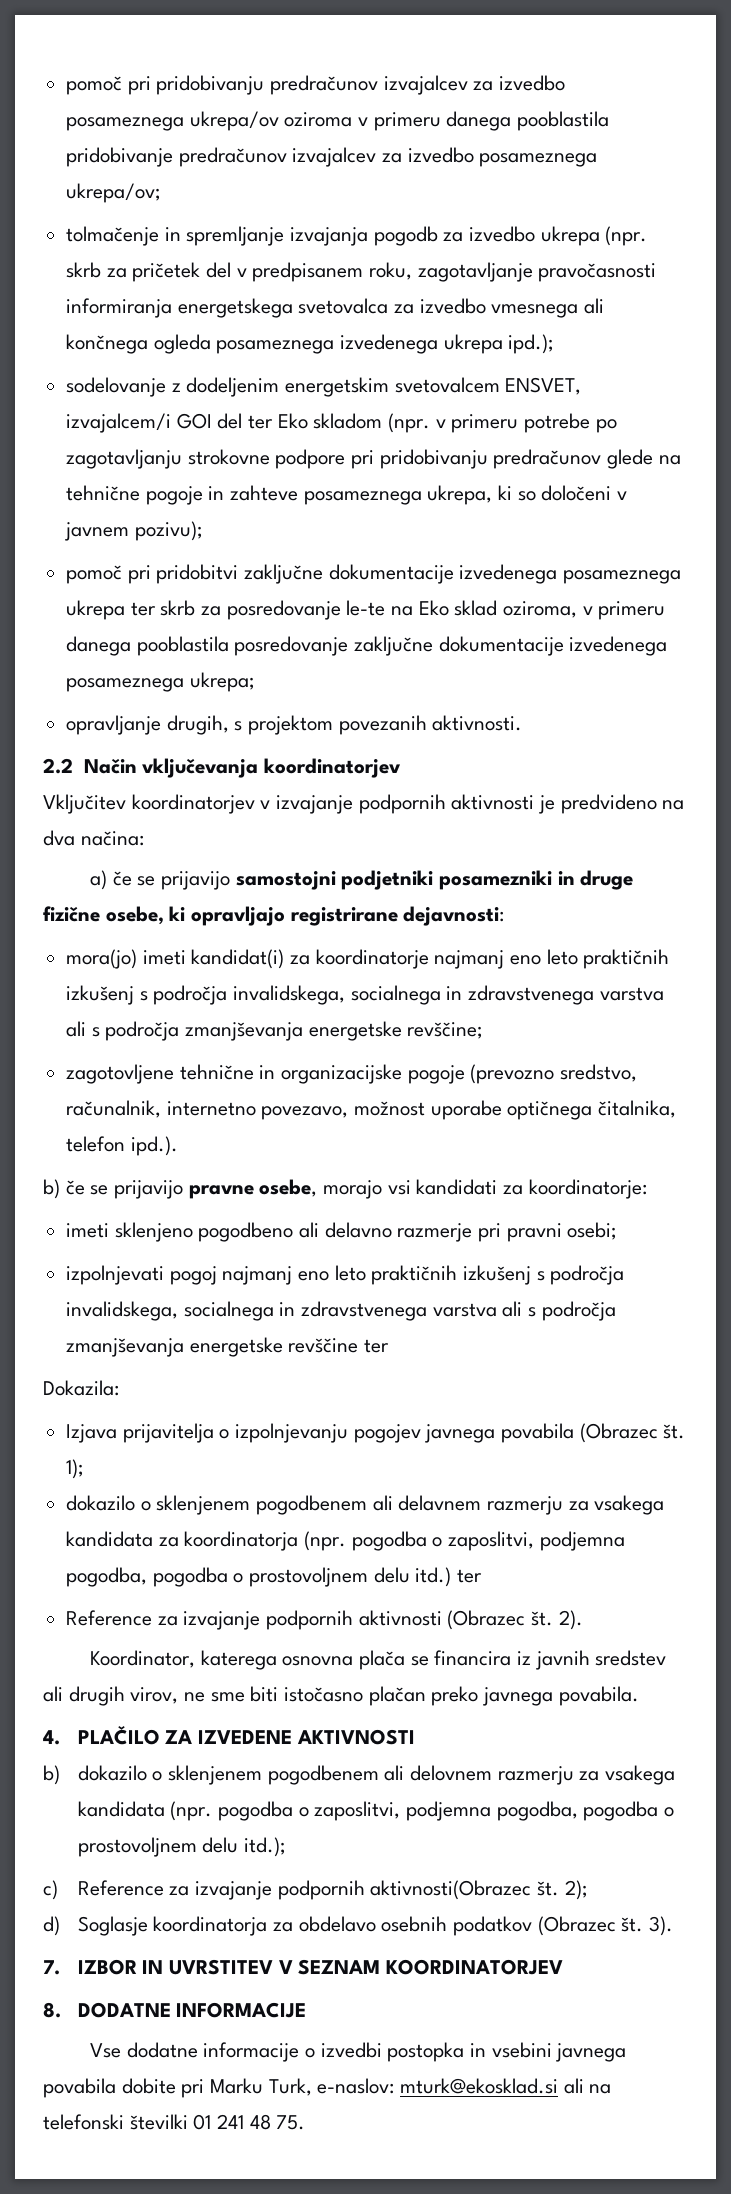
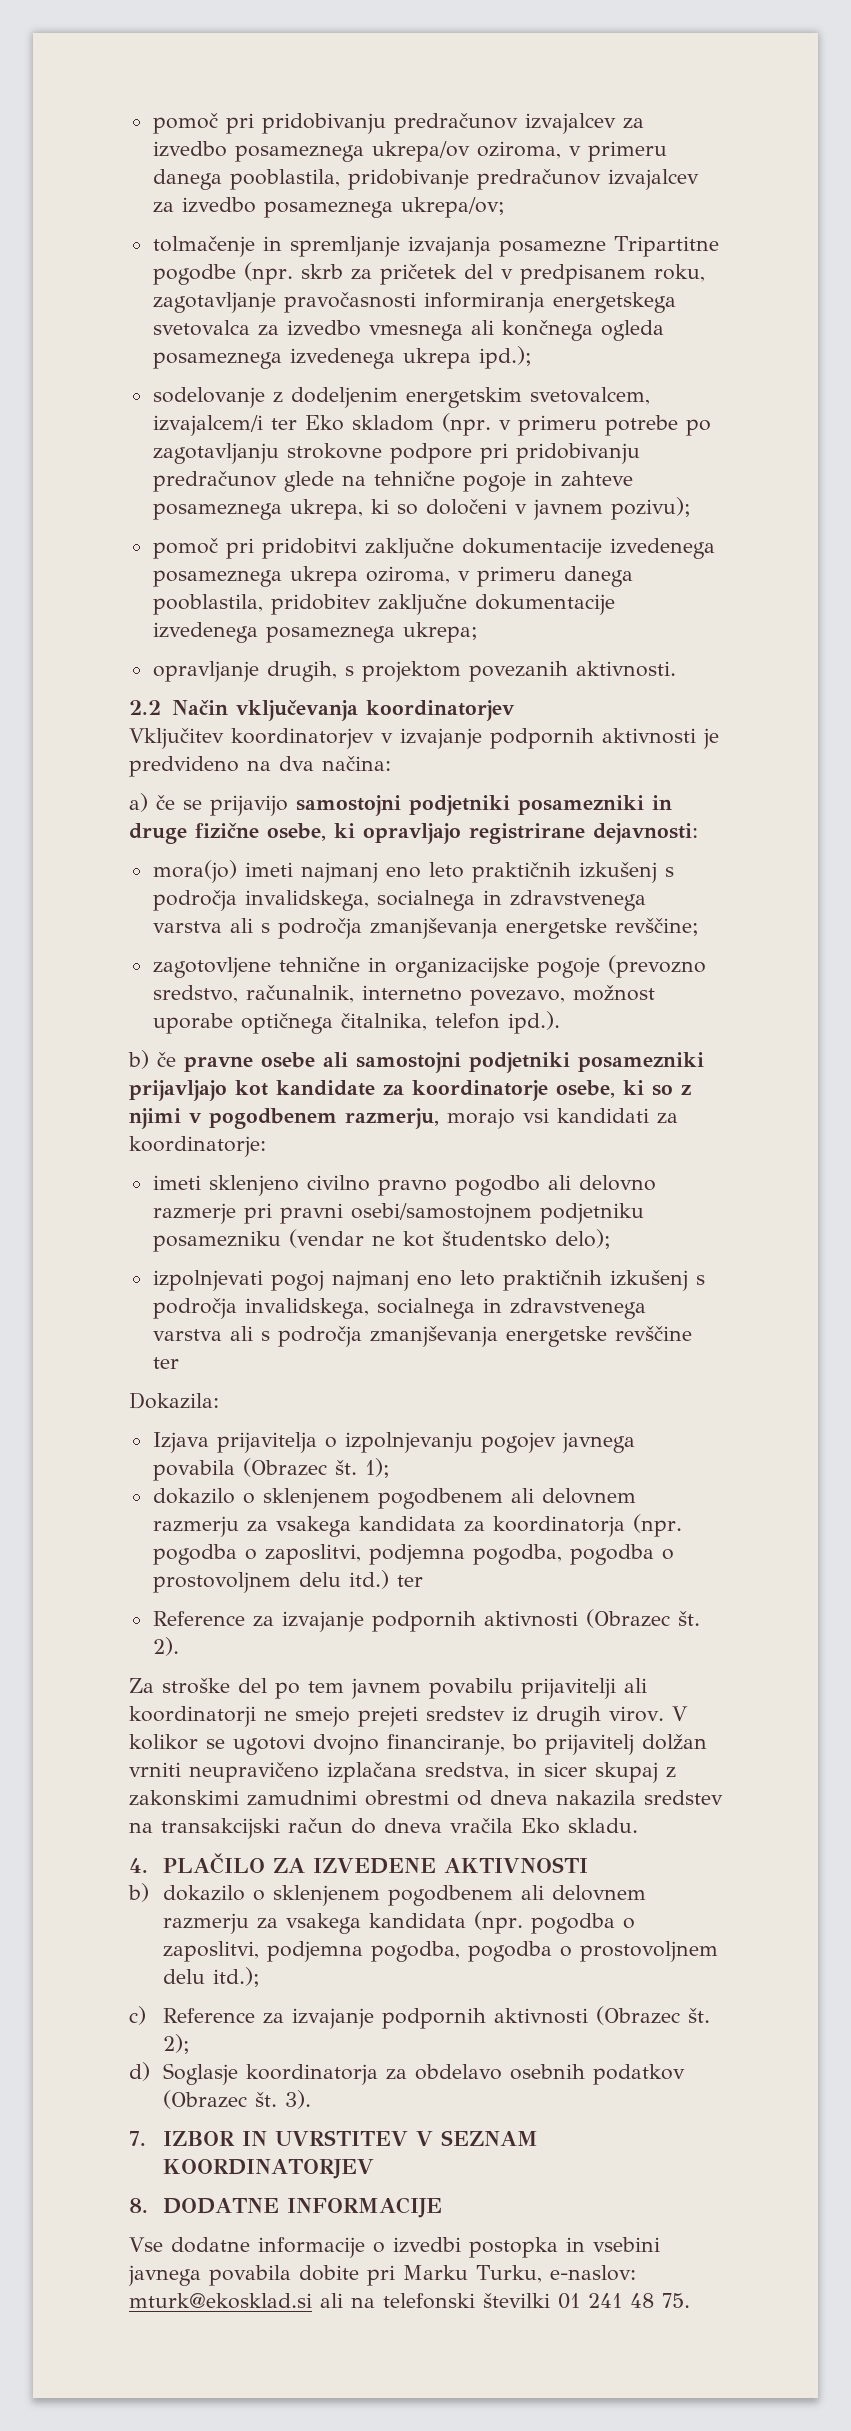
[284,111,610,131] oziroma v primeru danega pooblastila -> [476,141,667,162] [152,169,340,190] oziroma, v primeru danega pooblastila,
[373,226,600,246] pogodb za izvedbo ukrepa -> [498,236,719,257] [152,264,236,285] posamezne Tripartitne pogodbe
[394,377,582,395] [66,413,243,433] svetovalcem ENSVET, izvajalcem/i GOI del -> [529,387,650,405] [152,415,263,436] svetovalcem, izvajalcem/i
[130,600,666,620] [66,636,349,656] ter skrb za posredovanje le-te na Eko sklad oziroma, v primeru danega pooblastila posredovanje -> [365,566,633,587] [152,594,371,615] oziroma, v primeru danega pooblastila, pridobitev
[191,949,429,969] kandidat(i) za koordinatorje -> (293, 869) none
[90,1179,318,1199] se prijavijo pravne osebe, -> [184,1052,704,1073] [129,1080,691,1101] [129,1108,439,1129] pravne osebe ali samostojni podjetniki posamezniki prijavljajo kot kandidate za koordinatorje osebe, ki so z njimi v pogodbenem razmerju,
[198,1222,618,1242] pogodbeno ali delavno razmerje pri pravni osebi; -> [306,1175,656,1196] [152,1203,644,1224] [152,1229,611,1252] civilno pravno pogodbo ali delovno razmerje pri pravni osebi/samostojnem podjetniku posamezniku (vendar ne kot študentsko delo);
[398,1495,482,1511] delavnem -> [541,1488,636,1504] delovnem
[90,1650,667,1670] [43,1686,639,1706] Koordinator, katerega osnovna plača se financira iz javnih sredstev ali drugih virov, ne sme biti istočasno plačan preko javnega povabila. -> [129,1678,647,1699] [129,1706,688,1727] [129,1734,707,1755] [129,1762,676,1783] [129,1790,723,1806] [129,1818,638,1839] Za stroške del po tem javnem povabilu prijavitelji ali koordinatorji ne smejo prejeti sredstev iz drugih virov. V kolikor se ugotovi dvojno financiranje, bo prijavitelj dolžan vrniti neupravičeno izplačana sredstva, in sicer skupaj z zakonskimi zamudnimi obrestmi od dneva nakazila sredstev na transakcijski račun do dneva vračila Eko skladu.
[370,1880,532,1900] aktivnosti(Obrazec -> [493,2006,680,2025] aktivnosti (Obrazec
[268,2078,312,2096] Turk, -> [476,2265,542,2283] Turku,

